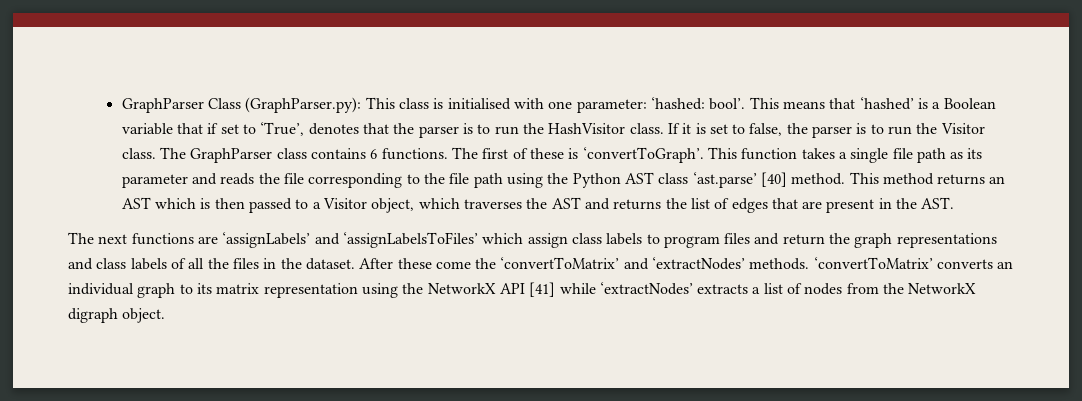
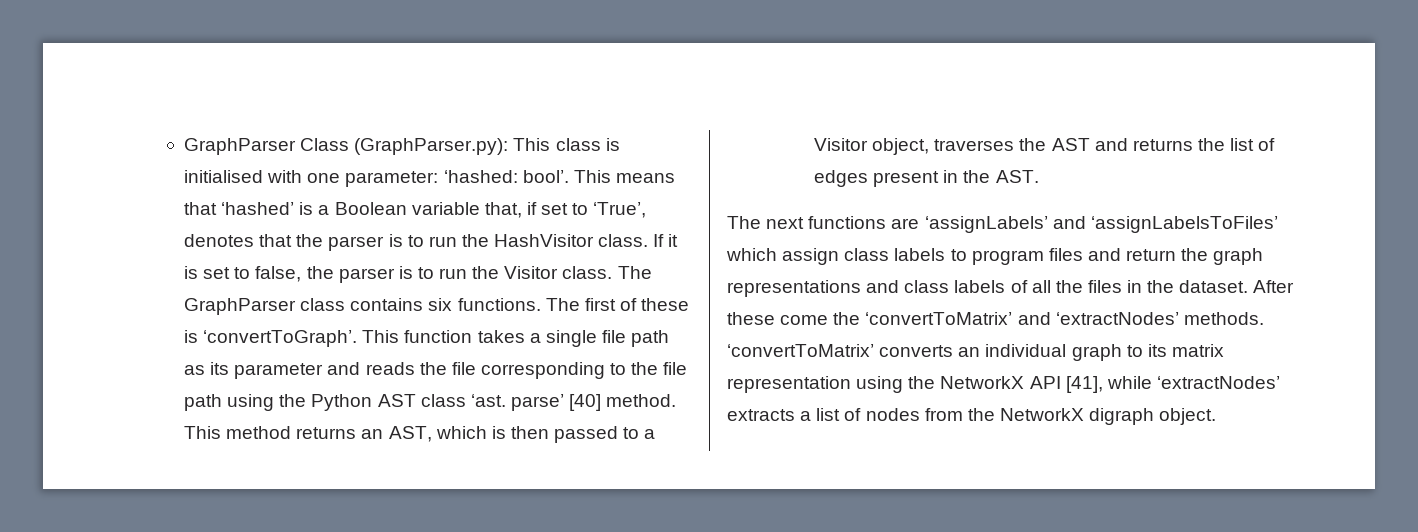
[177,123,204,134] that -> [484,202,522,218] that,
[370,149,378,159] 6 -> [428,298,453,311] six
[692,172,757,188] ‘ast.parse’ -> [470,394,564,411] ‘ast. parse’
[121,197,151,209] AST -> [388,426,432,442] AST,
[418,198,460,209] which -> (930, 146) none
[771,198,823,209] that are -> (868, 178) none
[529,282,556,297] [41] -> [1065,376,1103,393] [41],

